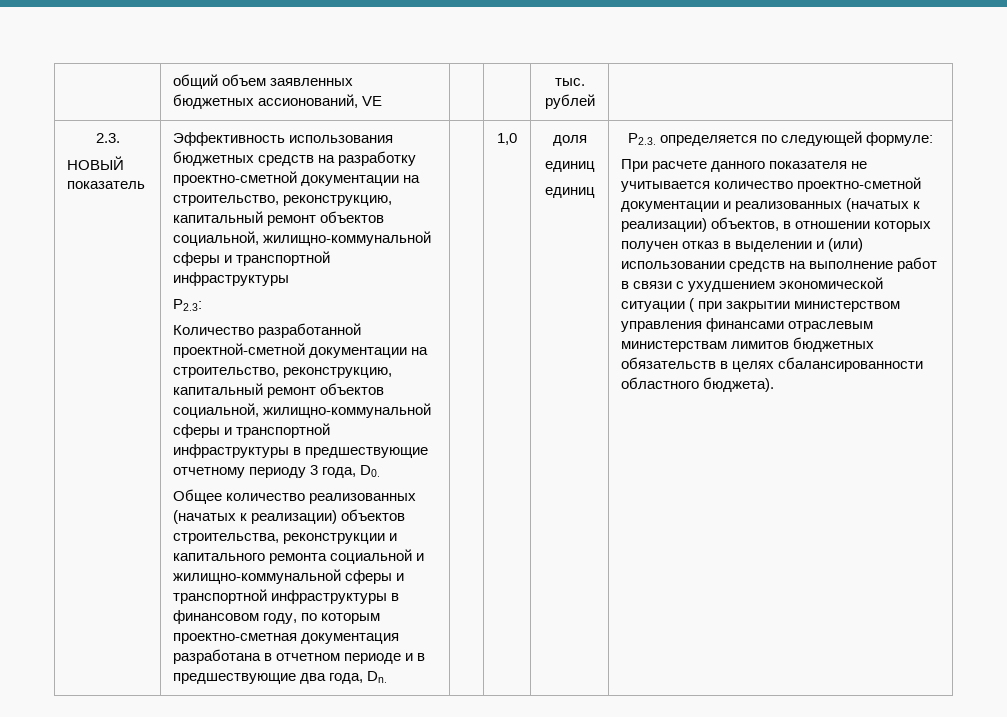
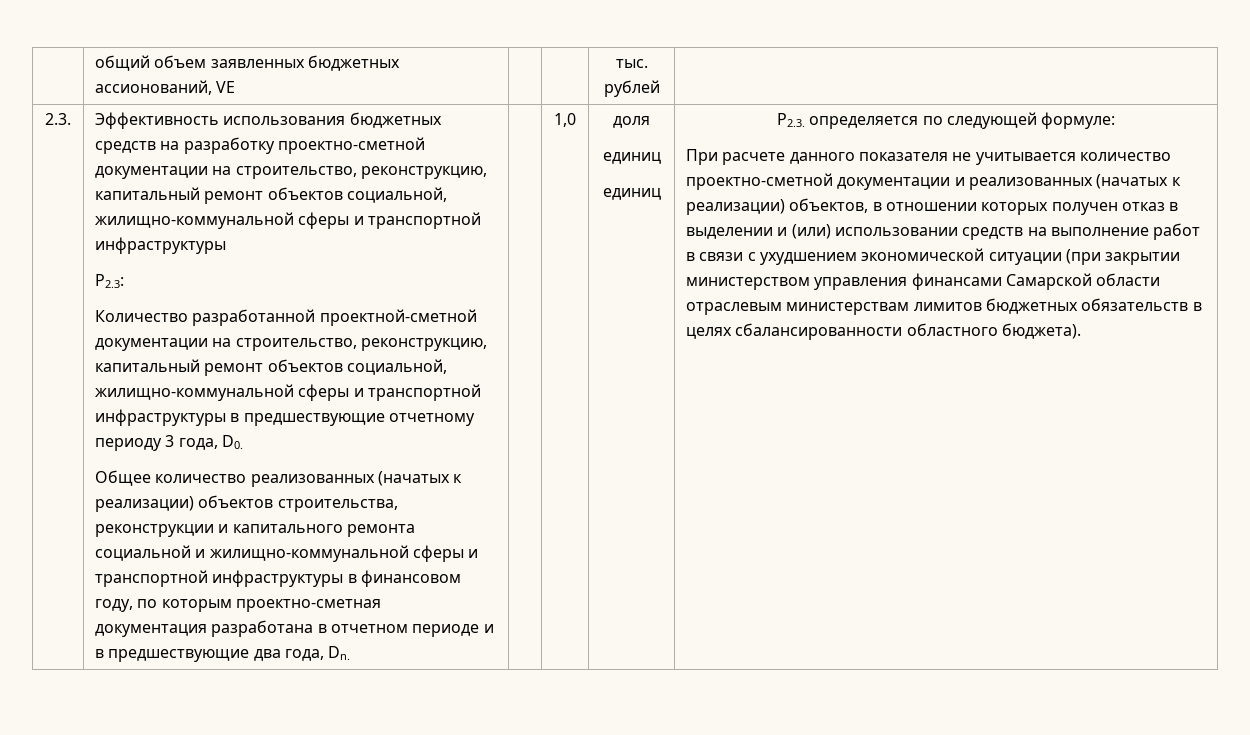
[67,156,125,170] [67,181,146,189] // НОВЫЙ показатель -> (71, 119) none
[689,298,723,312] ( при -> [1066,249,1102,265] (при
(785, 325) none -> [1006,273,1161,290] Самарской области

